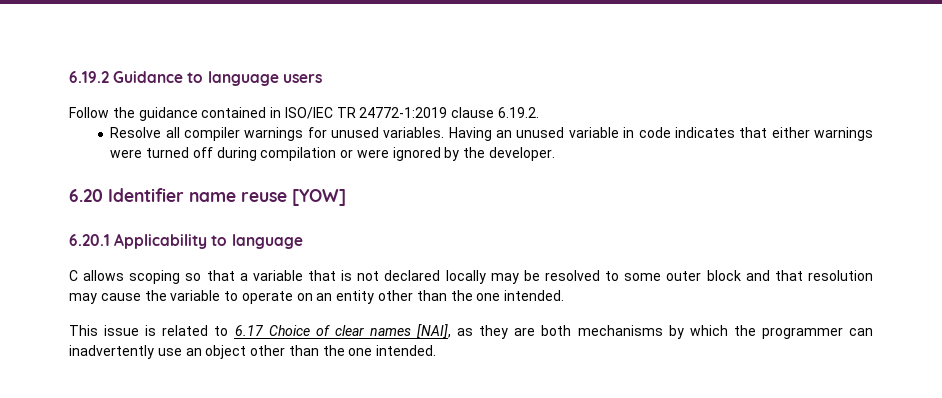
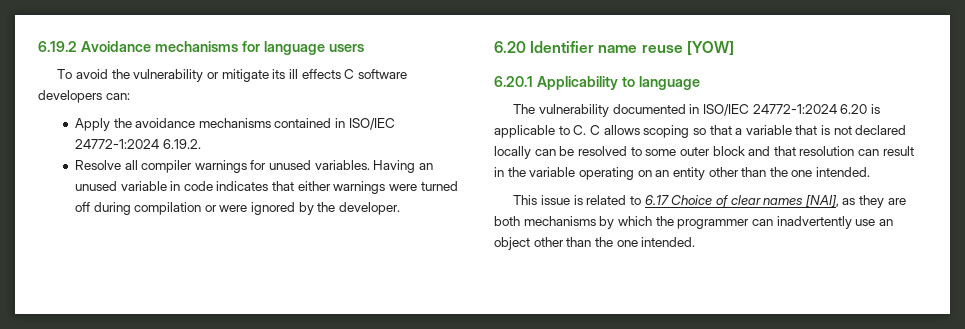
[113,71,204,83] Guidance to -> [80,41,260,52] Avoidance mechanisms for
[69,107,495,121] Follow the guidance contained in ISO/IEC TR 24772-1:2019 clause -> [57,69,407,82] [38,90,130,103] [74,118,395,131] [74,139,159,149] To avoid the vulnerability or mitigate its ill effects C software developers can: // Apply the avoidance mechanisms contained in ISO/IEC 24772-1:2024
(303, 241) none -> [513,104,880,117] [494,125,587,138] The vulnerability documented in ISO/IEC 24772-1:2024 6.20 is applicable to C.
[490,273,519,284] may -> [534,149,556,156] can
[69,290,293,304] may cause the variable to operate -> [858,146,914,156] [494,167,634,180] can result in the variable operating

